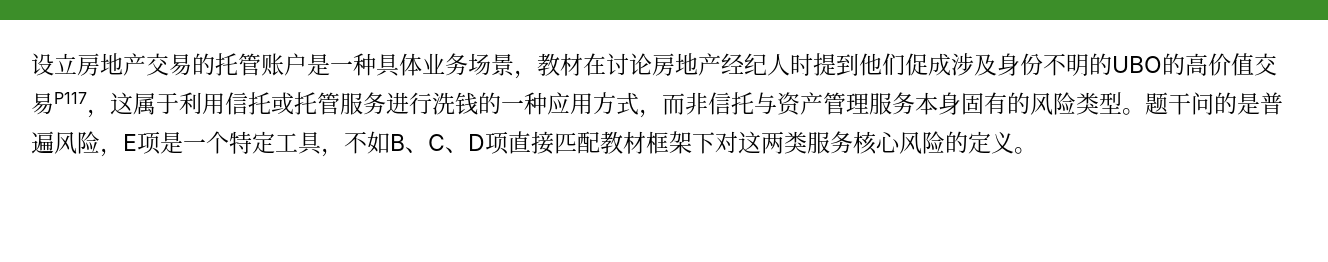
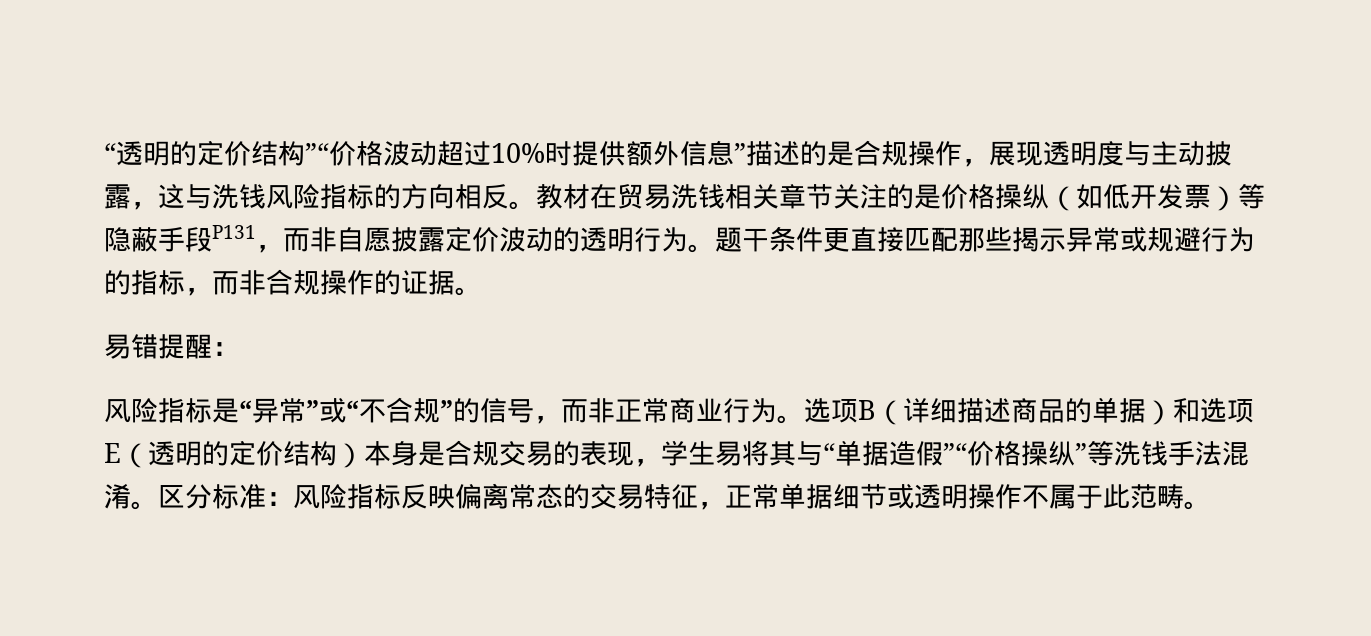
[31,53,1277,79] [31,92,87,115] [87,92,1283,118] [31,131,1014,157] 设立房地产交易的托管账户是一种具体业务场景，教材在讨论房地产经纪人时提到他们促成涉及身份不明的UBO的高价值交易P117，这属于利用信托或托管服务进行洗钱的一种应用方式，而非信托与资产管理服务本身固有的风险类型。题干问的是普遍风险，E项是一个特定工具，不如B、C、D项直接匹配教材框架下对这两类服务核心风险的定义 -> [104,140,1232,167] [104,183,1265,211] [104,225,256,252] [256,226,1255,253] [104,269,482,296] [104,334,239,359] [104,397,1254,425] [104,440,1249,468] [104,483,1184,510] “透明的定价结构”“价格波动超过10%时提供额外信息”描述的是合规操作，展现透明度与主动披露，这与洗钱风险指标的方向相反。教材在贸易洗钱相关章节关注的是价格操纵（如低开发票）等隐蔽手段P131，而非自愿披露定价波动的透明行为。题干条件更直接匹配那些揭示异常或规避行为的指标，而非合规操作的证据。 // 易错提醒： // 风险指标是“异常”或“不合规”的信号，而非正常商业行为。选项B（详细描述商品的单据）和选项E（透明的定价结构）本身是合规交易的表现，学生易将其与“单据造假”“价格操纵”等洗钱手法混淆。区分标准：风险指标反映偏离常态的交易特征，正常单据细节或透明操作不属于此范畴

